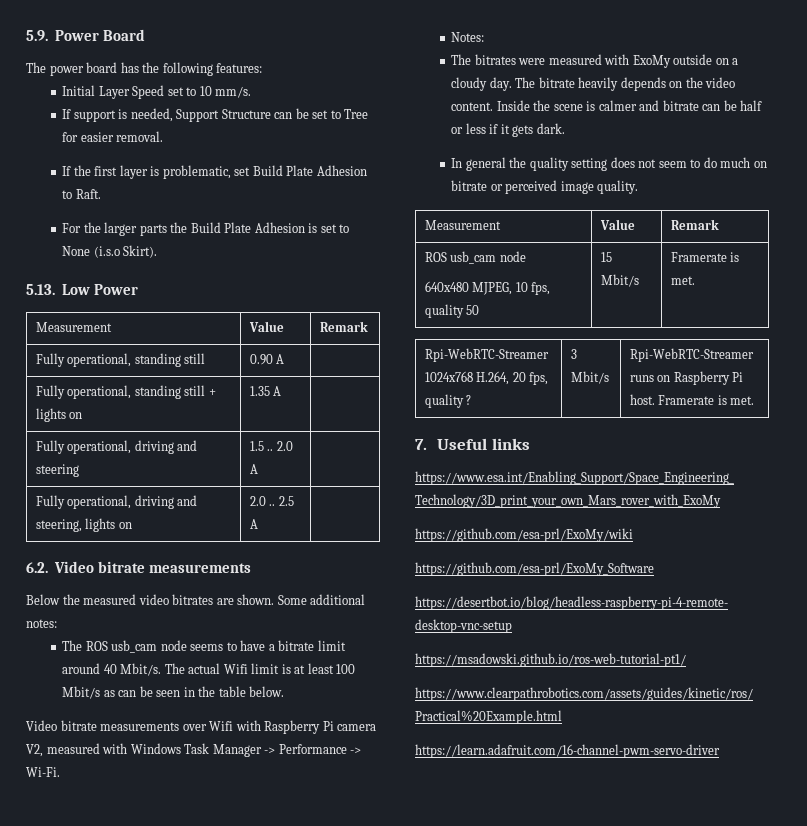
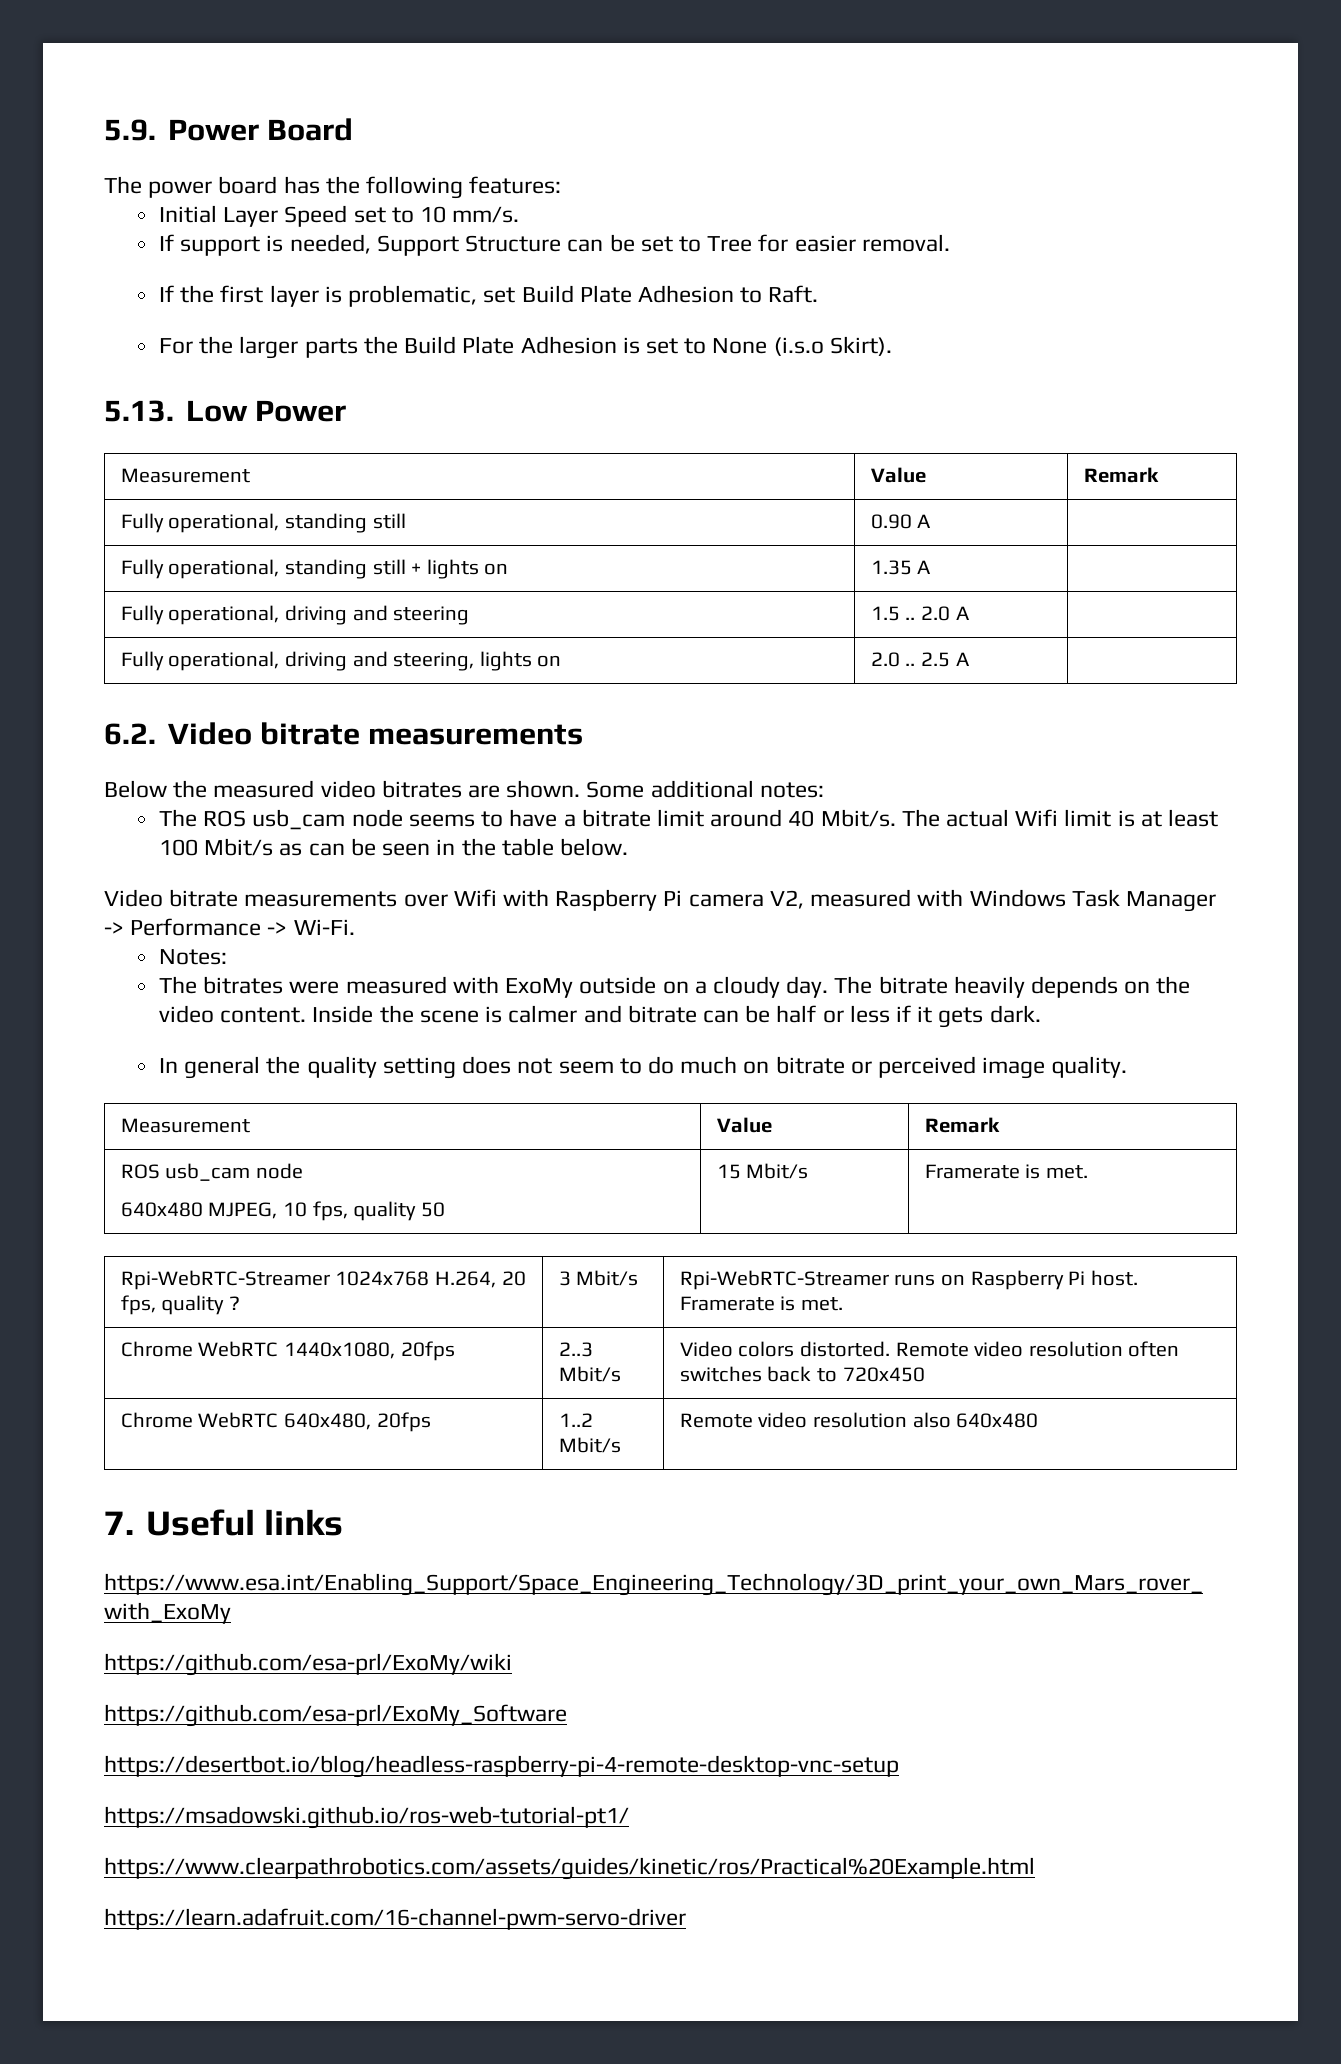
(755, 400) none -> [120,1341,455,1361] [558,1342,593,1357] [558,1366,621,1382] [679,1341,1180,1357] [679,1366,925,1382] [120,1412,431,1432] [558,1413,593,1427] [558,1437,621,1453] [679,1412,1039,1428] // Chrome WebRTC 1440x1080, 20fps | 2..3 Mbit/s | Video colors distorted. Remote video resolution often switches back to 720x450 // Chrome WebRTC 640x480, 20fps | 1..2 Mbit/s | Remote video resolution also 640x480

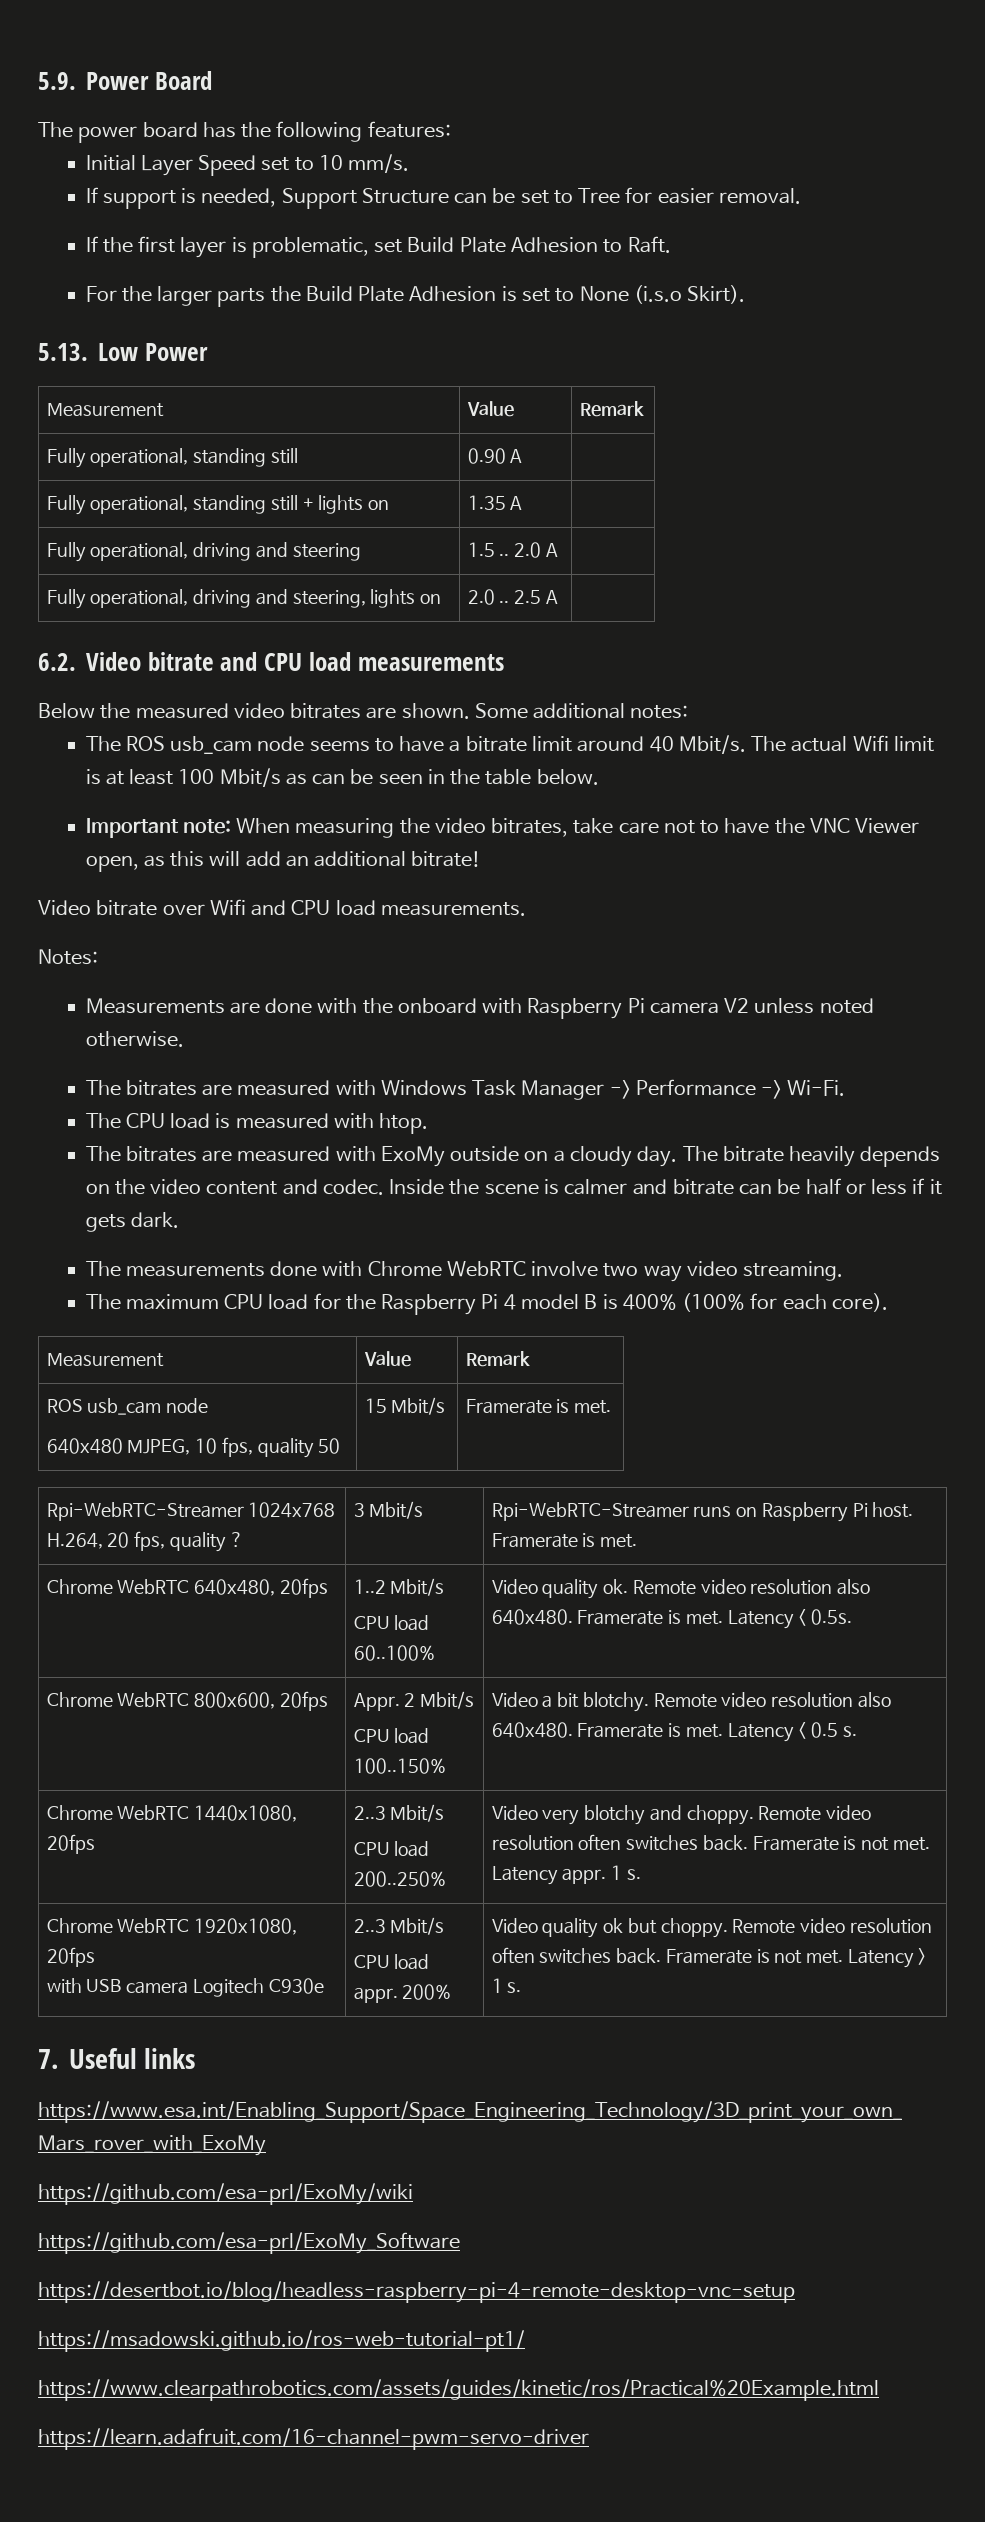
(360, 733) none -> [220,652,351,671] and CPU load
[104,889,398,907] // Video bitrate measurements -> [85,818,920,838] [85,851,482,872] [38,900,158,916] // Important note: When measuring the video bitrates, take care not to have the VNC Viewer open, as this will add an additional bitrate! // Video bitrate
[503,889,804,911] with Raspberry Pi camera V2, -> [251,900,526,916] [38,949,98,965] [85,998,874,1019] [85,1031,184,1047] [85,1080,233,1096] and CPU load measurements. // Notes: // Measurements are done with the onboard with Raspberry Pi camera V2 unless noted otherwise. // The bitrates are
[159,949,228,965] [159,976,340,994] Notes: // The bitrates were -> [85,1113,429,1134] [85,1146,233,1162] The CPU load is measured with htop. // The bitrates are
[220,1007,307,1023] content. -> [206,1179,384,1195] content and codec.
[159,1056,1128,1079] In general the quality setting does not seem to do much on bitrate or perceived image quality. -> [85,1261,844,1282] [85,1293,888,1315] The measurements done with Chrome WebRTC involve two way video streaming. // The maximum CPU load for the Raspberry Pi 4 model B is 400% (100% for each core).
(843, 1304) none -> [46,1578,328,1598] [353,1578,445,1596] [353,1615,430,1631] [353,1645,435,1661] [491,1579,871,1599] [491,1609,852,1629] [46,1691,328,1711] [353,1691,475,1711] [353,1728,430,1744] [353,1758,446,1774] [491,1692,891,1712] [491,1722,857,1742] // Chrome WebRTC 640x480, 20fps | 1..2 Mbit/s // CPU load 60..100% | Video quality ok. Remote video resolution also 640x480. Framerate is met. Latency < 0.5s. // Chrome WebRTC 800x600, 20fps | Appr. 2 Mbit/s // CPU load 100..150% | Video a bit blotchy. Remote video resolution also 640x480. Framerate is met. Latency < 0.5 s.
[679,1341,1180,1357] [679,1366,925,1382] [120,1412,431,1432] [558,1413,593,1427] [558,1437,621,1453] [679,1412,1039,1428] | Video colors distorted. Remote video resolution often switches back to 720x450 // Chrome WebRTC 640x480, 20fps | 1..2 Mbit/s | Remote video resolution also 640x480 -> [353,1841,430,1857] [353,1871,446,1887] [491,1805,871,1825] [491,1834,930,1851] [491,1865,641,1885] [46,1918,298,1935] [46,1947,95,1967] [46,1978,324,1997] [353,1917,445,1935] [353,1954,430,1970] [353,1984,452,2003] [491,1918,932,1938] [491,1947,927,1968] [491,1978,522,1993] // CPU load 200..250% | Video very blotchy and choppy. Remote video resolution often switches back. Framerate is not met. Latency appr. 1 s. // Chrome WebRTC 1920x1080, 20fps // with USB camera Logitech C930e | 2..3 Mbit/s // CPU load appr. 200% | Video quality ok but choppy. Remote video resolution often switches back. Framerate is not met. Latency > 1 s.

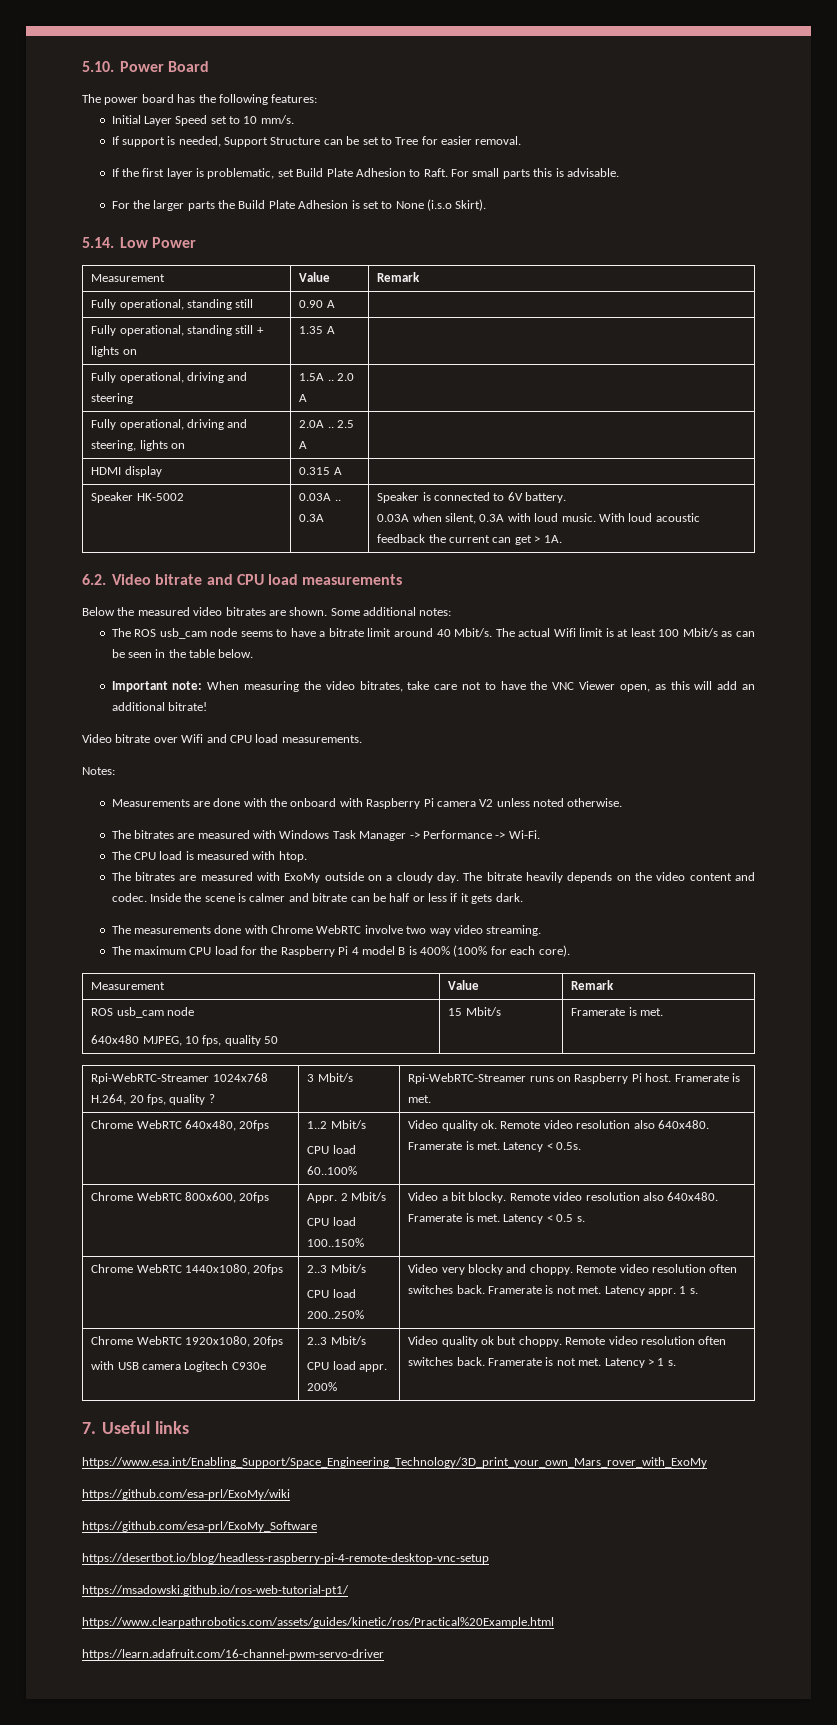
[38,72,76,90] 5.9. -> [82,61,114,72] 5.10.
(671, 244) none -> [451,168,619,179] For small parts this is advisable.
[38,343,88,361] 5.13. -> [82,237,114,248] 5.14.
[467,542,495,557] 1.5 -> [299,373,325,381] 1.5A
[467,589,495,605] 2.0 -> [299,420,325,428] 2.0A
(558, 597) none -> [91,466,162,477] [299,467,342,475] [91,492,184,503] [299,493,341,501] [299,514,325,522] [377,492,567,503] [377,513,700,524] [377,534,562,545] // HDMI display | 0.315 A | // Speaker HK-5002 | 0.03A .. 0.3A | Speaker is connected to 6V battery. // 0.03A when silent, 0.3A with loud music. With loud acoustic feedback the current can get > 1A.
[582,1692,649,1712] blotchy. -> [468,1192,507,1203] blocky.
[584,1805,646,1825] blotchy -> [468,1264,504,1275] blocky

